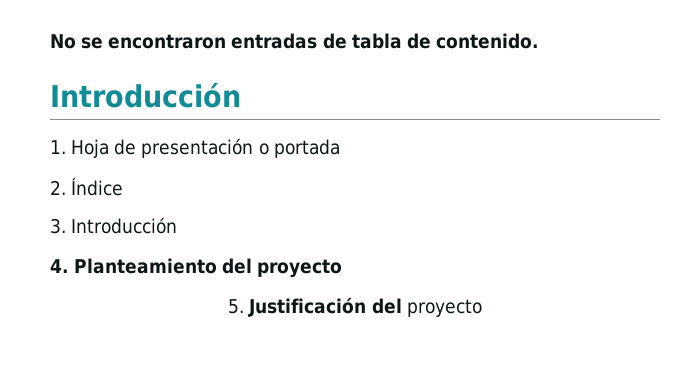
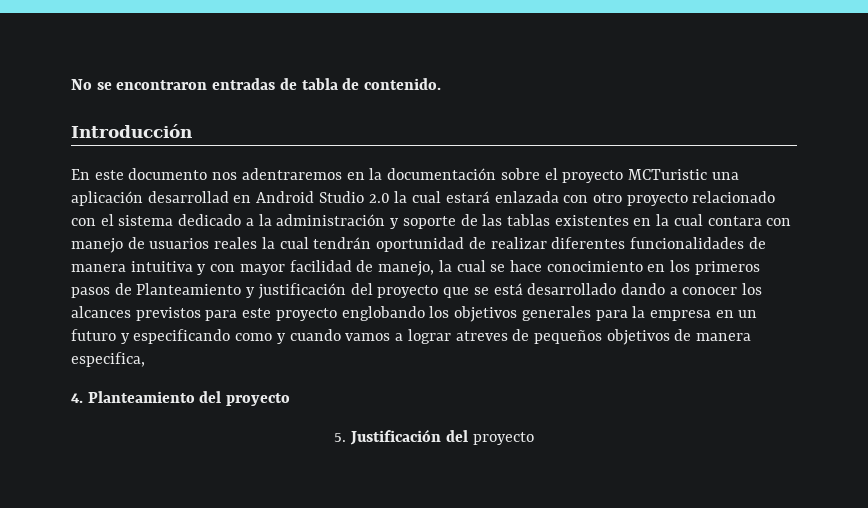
[50,138,340,158] [50,177,124,196] [50,217,178,234] 1. Hoja de presentación o portada // 2. Índice // 3. Introducción -> [71,168,739,183] [71,191,776,206] [71,214,792,229] [71,237,766,253] [71,260,760,276] [71,283,763,299] [71,306,758,322] [71,329,752,345] [71,352,145,367] En este documento nos adentraremos en la documentación sobre el proyecto MCTuristic una aplicación desarrollad en Android Studio 2.0 la cual estará enlazada con otro proyecto relacionado con el sistema dedicado a la administración y soporte de las tablas existentes en la cual contara con manejo de usuarios reales la cual tendrán oportunidad de realizar diferentes funcionalidades de manera intuitiva y con mayor facilidad de manejo, la cual se hace conocimiento en los primeros pasos de Planteamiento y justificación del proyecto que se está desarrollado dando a conocer los alcances previstos para este proyecto englobando los objetivos generales para la empresa en un futuro y especificando como y cuando vamos a lograr atreves de pequeños objetivos de manera especifica,

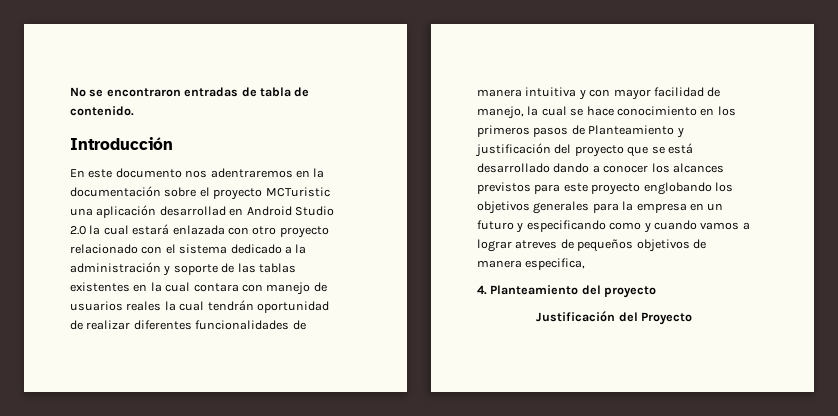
[334,433,347,442] 5. -> (657, 292) none
[472,432,534,445] proyecto -> [640,312,692,325] Proyecto

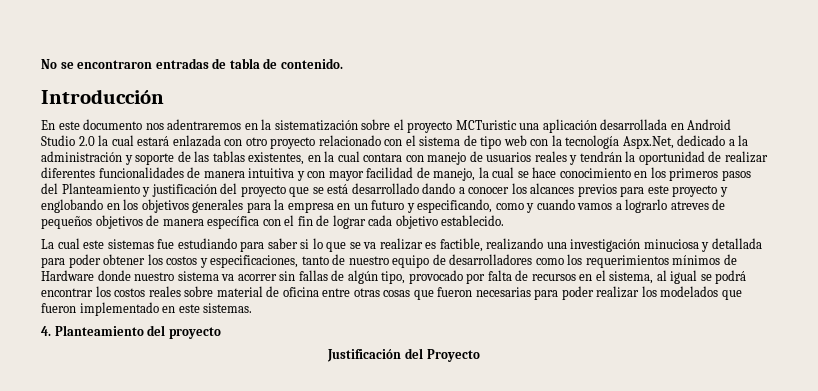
[70,186,161,197] documentación -> [274,120,358,131] sistematización
[159,206,226,216] desarrollad -> [600,119,668,130] desarrollada
(228, 249) none -> [463,135,674,149] de tipo web con la tecnología Aspx.Net,
[70,282,130,292] existentes -> [248,152,305,165] existentes,
[164,300,254,311] la cual tendrán -> [569,151,636,165] y tendrán la
[571,125,585,135] de -> [41,183,58,194] del
[477,182,531,194] previstos -> [577,184,617,197] previos
[643,182,712,195] englobando -> [719,187,728,197] [41,199,120,213] y englobando en
[526,220,606,232] especificando -> [417,199,493,213] especificando,
[477,239,512,252] lograr -> [625,199,668,213] lograrlo
[525,258,586,270] especifica, -> [207,215,505,229] [41,238,762,252] [41,254,737,268] [41,270,747,284] [41,286,742,300] [41,302,253,316] específica con el fin de lograr cada objetivo establecido. // La cual este sistemas fue estudiando para saber si lo que se va realizar es factible, realizando una investigación minuciosa y detallada para poder obtener los costos y especificaciones, tanto de nuestro equipo de desarrolladores como los requerimientos mínimos de Hardware donde nuestro sistema va acorrer sin fallas de algún tipo, provocado por falta de recursos en el sistema, al igual se podrá encontrar los costos reales sobre material de oficina entre otras cosas que fueron necesarias para poder realizar los modelados que fueron implementado en este sistemas.

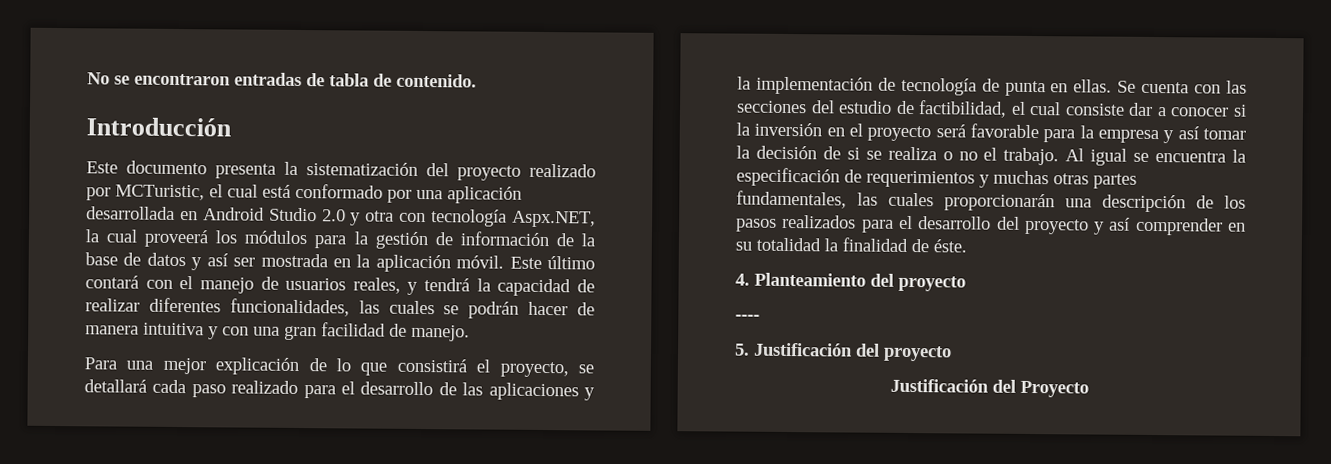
[41,119,517,133] En este documento nos adentraremos en la sistematización sobre el proyecto MCTuristic -> [86,160,596,181] [86,183,412,203] Este documento presenta la sistematización del proyecto realizado por MCTuristic, el cual está conformado por
[98,135,749,149] [41,151,768,165] [41,167,184,178] la cual estará enlazada con otro proyecto relacionado con el sistema de tipo web con la tecnología Aspx.Net, dedicado a la administración y soporte de las tablas existentes, en la cual contara con manejo de usuarios reales y tendrán la oportunidad de realizar diferentes funcionalidades -> [350,209,597,228] [85,229,595,250] [85,252,595,273] [85,275,595,297] [85,297,569,319] y otra con tecnología Aspx.NET, la cual proveerá los módulos para la gestión de información de la base de datos y así ser mostrada en la aplicación móvil. Este último contará con el manejo de usuarios reales, y tendrá la capacidad de realizar diferentes funcionalidades, las cuales se podrán hacer
[328,167,751,181] [41,183,728,197] [41,199,726,213] [41,215,505,229] [41,238,762,252] [41,254,737,268] [41,270,747,284] [41,286,742,300] [41,302,253,316] mayor facilidad de manejo, la cual se hace conocimiento en los primeros pasos del Planteamiento y justificación del proyecto que se está desarrollado dando a conocer los alcances previos para este proyecto y englobando en los objetivos generales para la empresa en un futuro y especificando, como y cuando vamos a lograrlo atreves de pequeños objetivos de manera específica con el fin de lograr cada objetivo establecido. // La cual este sistemas fue estudiando para saber si lo que se va realizar es factible, realizando una investigación minuciosa y detallada para poder obtener los costos y especificaciones, tanto de nuestro equipo de desarrolladores como los requerimientos mínimos de Hardware donde nuestro sistema va acorrer sin fallas de algún tipo, provocado por falta de recursos en el sistema, al igual se podrá encontrar los costos reales sobre material de oficina entre otras cosas que fueron necesarias para poder realizar los modelados que fueron implementado en este sistemas. -> [253,322,470,342] [84,357,594,378] [84,379,595,401] [737,76,1248,97] [736,100,1247,118] [736,122,1246,144] [736,145,1246,166] [736,167,1137,189] [736,190,1246,213] [736,214,1246,236] [735,237,967,253] una gran facilidad de manejo. // Para una mejor explicación de lo que consistirá el proyecto, se detallará cada paso realizado para el desarrollo de las aplicaciones y la implementación de tecnología de punta en ellas. Se cuenta con las secciones del estudio de factibilidad, el cual consiste dar a conocer si la inversión en el proyecto será favorable para la empresa y así tomar la decisión de si se realiza o no el trabajo. Al igual se encuentra la especificación de requerimientos y muchas otras partes fundamentales, las cuales proporcionarán una descripción de los pasos realizados para el desarrollo del proyecto y así comprender en su totalidad la finalidad de éste.
(221, 333) none -> [735,314,760,321] [734,342,952,362] // ---- // 5. Justificación del proyecto

